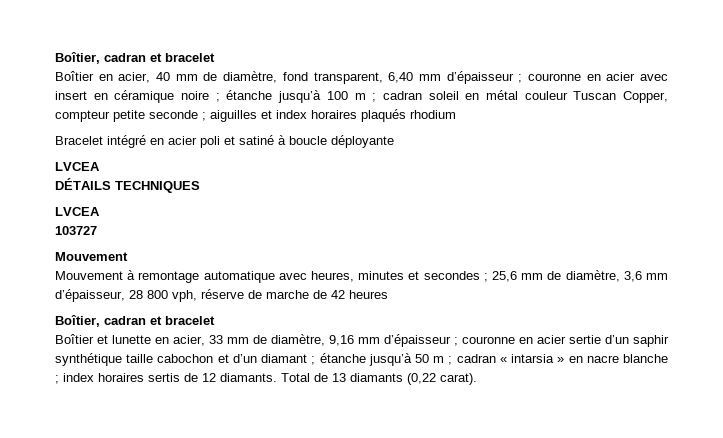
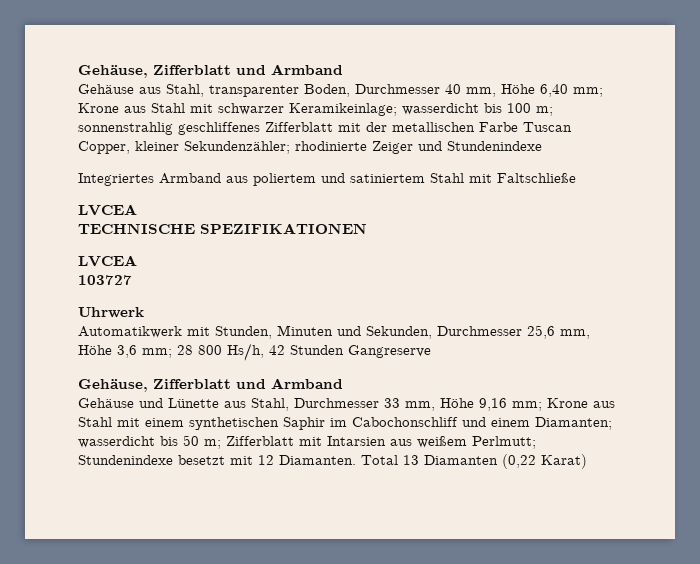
[55,52,215,64] [55,71,668,84] [55,90,668,103] [55,109,456,122] [55,135,394,148] [55,162,100,171] [55,178,200,193] Boîtier, cadran et bracelet // Boîtier en acier, 40 mm de diamètre, fond transparent, 6,40 mm d’épaisseur ; couronne en acier avec insert en céramique noire ; étanche jusqu’à 100 m ; cadran soleil en métal couleur Tuscan Copper, compteur petite seconde ; aiguilles et index horaires plaqués rhodium // Bracelet intégré en acier poli et satiné à boucle déployante // LVCEA // DÉTAILS TECHNIQUES -> [78,64,343,78] [78,84,603,97] [78,103,553,116] [78,122,572,135] [78,141,542,154] [78,173,576,186] [78,204,137,216] [78,223,367,234] Gehäuse, Zifferblatt und Armband // Gehäuse aus Stahl, transparenter Boden, Durchmesser 40 mm, Höhe 6,40 mm; Krone aus Stahl mit schwarzer Keramikeinlage; wasserdicht bis 100 m; sonnenstrahlig geschliffenes Zifferblatt mit der metallischen Farbe Tuscan Copper, kleiner Sekundenzähler; rhodinierte Zeiger und Stundenindexe // Integriertes Armband aus poliertem und satiniertem Stahl mit Faltschließe // LVCEA // TECHNISCHE SPEZIFIKATIONEN
[55,252,128,261] [55,270,668,283] [55,289,388,302] [55,315,215,327] [55,334,669,347] [55,353,668,366] [55,373,477,385] Mouvement // Mouvement à remontage automatique avec heures, minutes et secondes ; 25,6 mm de diamètre, 3,6 mm d’épaisseur, 28 800 vph, réserve de marche de 42 heures // Boîtier, cadran et bracelet // Boîtier et lunette en acier, 33 mm de diamètre, 9,16 mm d’épaisseur ; couronne en acier sertie d’un saphir synthétique taille cabochon et d’un diamant ; étanche jusqu’à 50 m ; cadran « intarsia » en nacre blanche ; index horaires sertis de 12 diamants. Total de 13 diamants (0,22 carat). -> [78,307,144,318] [78,325,590,339] [78,343,431,361] [78,378,343,392] [78,398,615,411] [78,417,612,430] [78,435,536,449] [78,454,587,469] Uhrwerk // Automatikwerk mit Stunden, Minuten und Sekunden, Durchmesser 25,6 mm, Höhe 3,6 mm; 28 800 Hs/h, 42 Stunden Gangreserve // Gehäuse, Zifferblatt und Armband // Gehäuse und Lünette aus Stahl, Durchmesser 33 mm, Höhe 9,16 mm; Krone aus Stahl mit einem synthetischen Saphir im Cabochonschliff und einem Diamanten; wasserdicht bis 50 m; Zifferblatt mit Intarsien aus weißem Perlmutt; Stundenindexe besetzt mit 12 Diamanten. Total 13 Diamanten (0,22 Karat)

